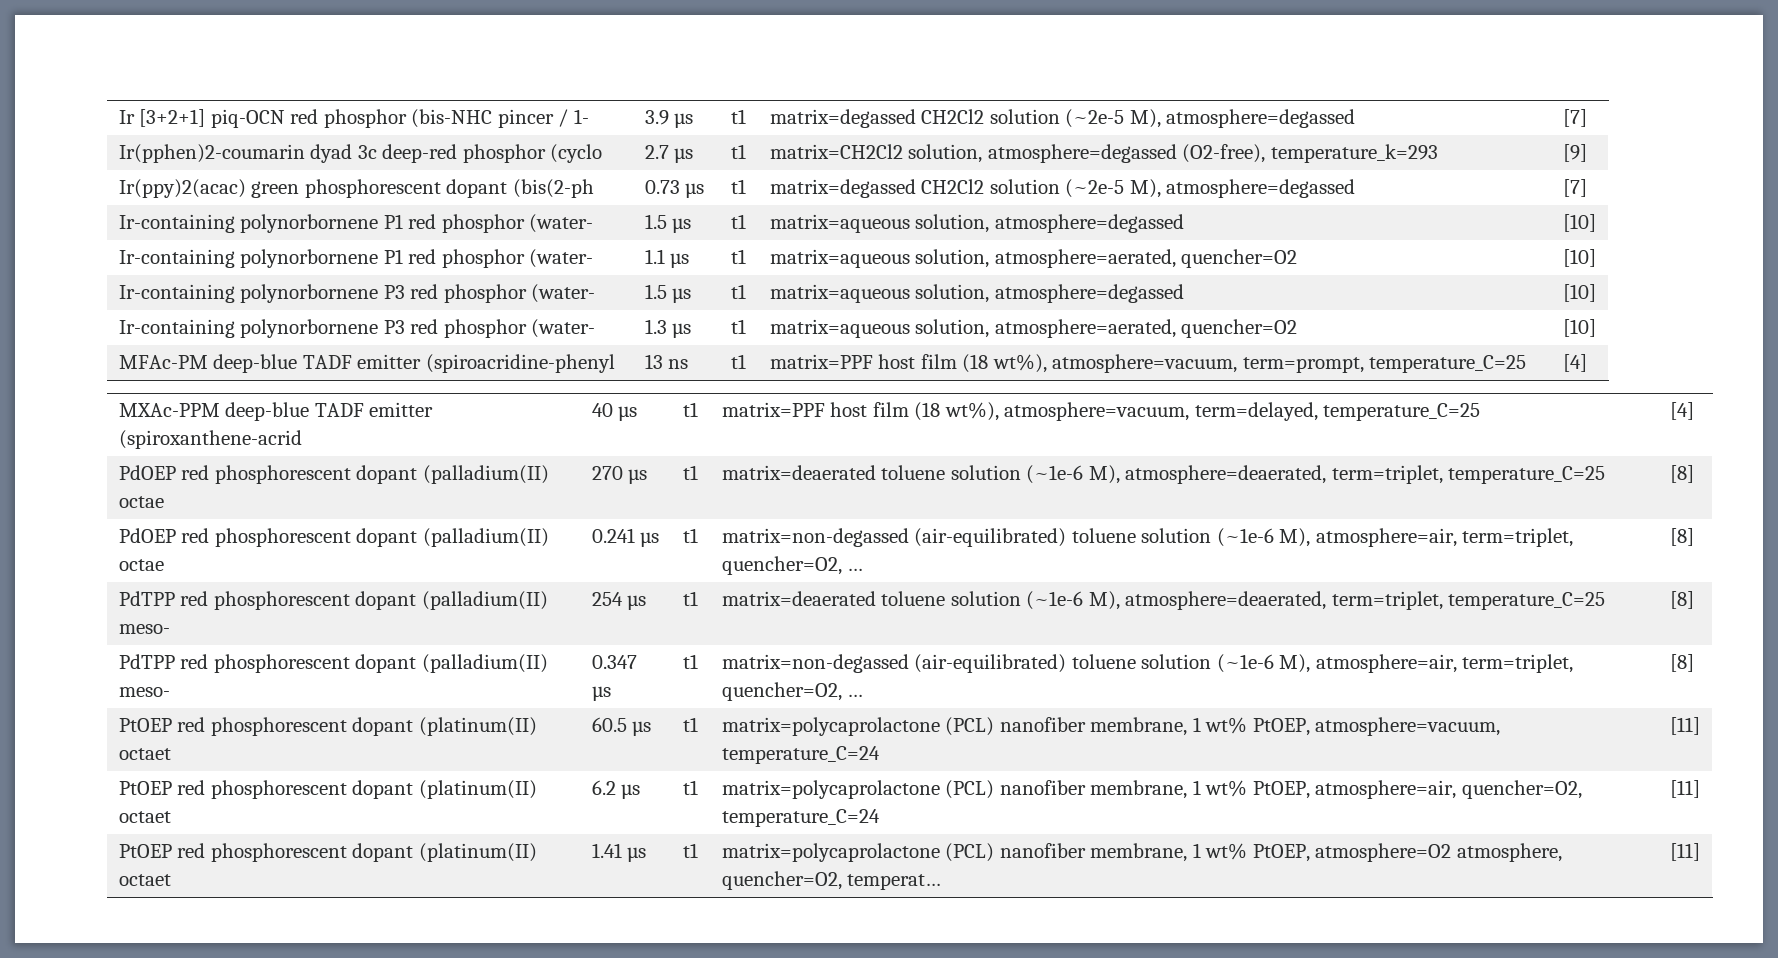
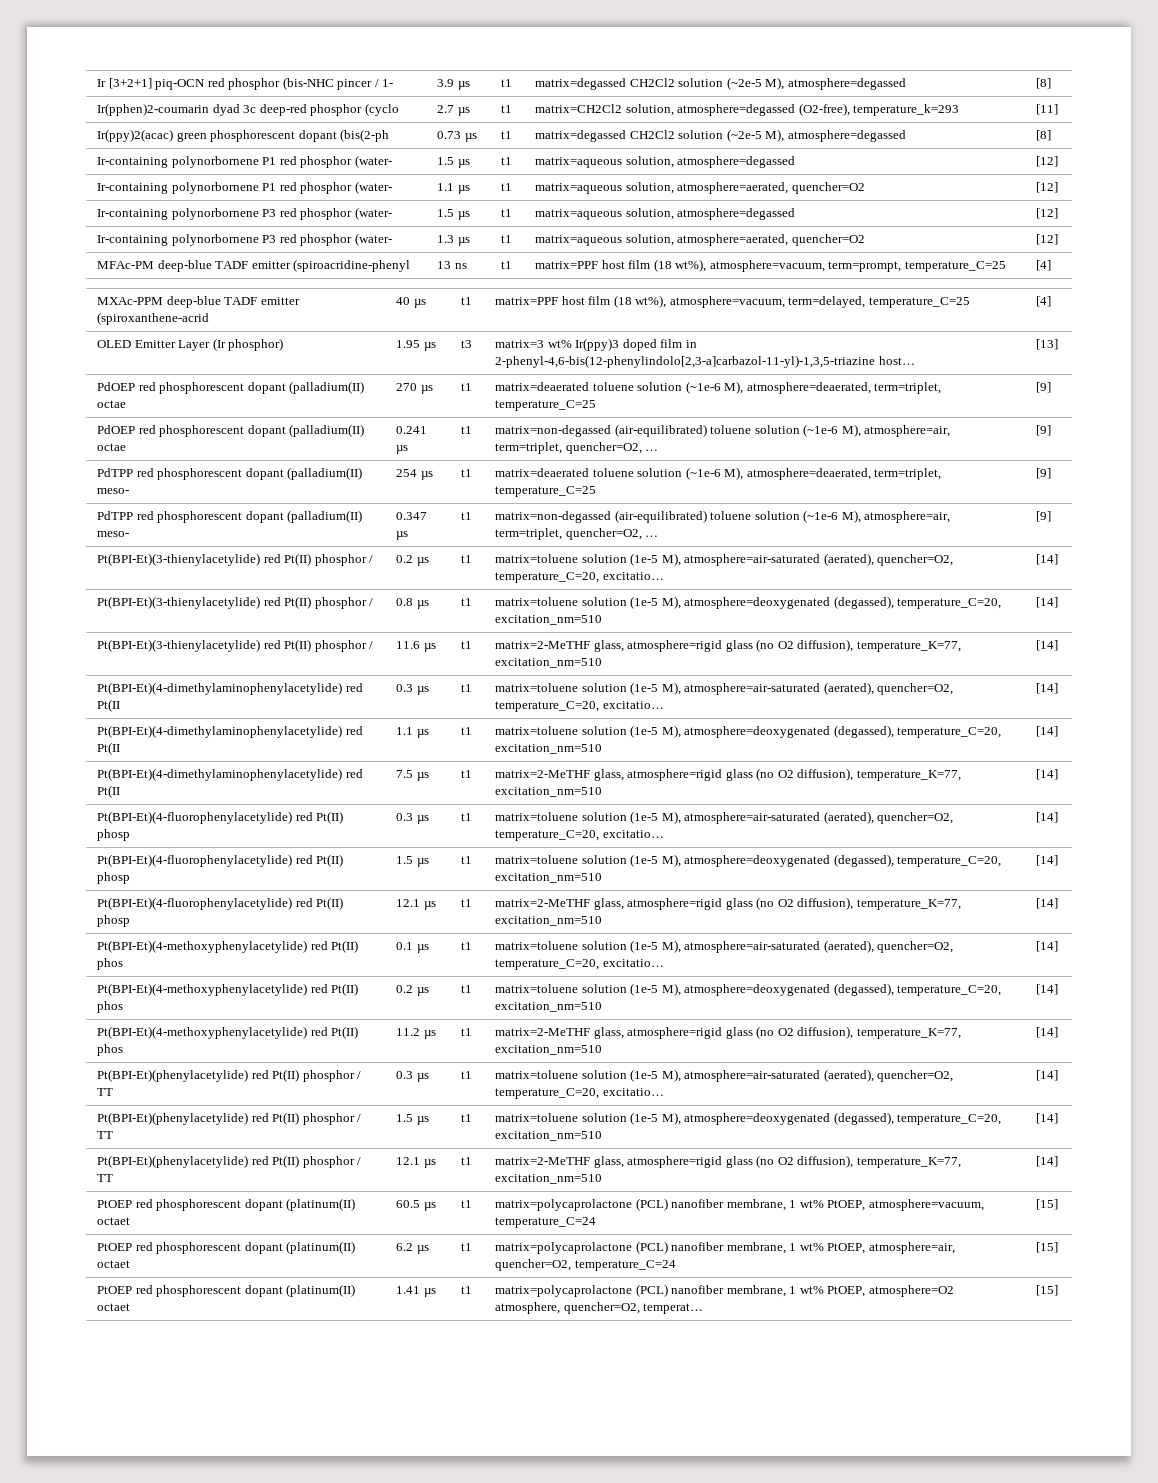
[1562,109,1587,127] [7] -> [1036,78,1052,89] [8]
[1562,144,1587,162] [9] -> [1036,104,1059,115] [11]
[1562,179,1587,197] [7] -> [1036,130,1052,141] [8]
[1562,214,1596,232] [10] -> [1036,156,1059,167] [12]
[1562,249,1596,267] [10] -> [1036,182,1059,193] [12]
[1562,284,1596,302] [10] -> [1036,208,1059,219] [12]
[1562,319,1596,337] [10] -> [1036,234,1059,245] [12]
(1694, 411) none -> [97,338,284,351] [396,340,436,351] [461,340,473,348] [495,338,697,351] [495,355,915,368] [1036,339,1059,350] // OLED Emitter Layer (Ir phosphor) | 1.95 µs | t3 | matrix=3 wt% Ir(ppy)3 doped film in 2-phenyl-4,6-bis(12-phenylindolo[2,3-a]carbazol-11-yl)-1,3,5-triazine host… | [13]
[1669,465,1694,483] [8] -> [1036,382,1052,393] [9]
[1669,528,1694,546] [8] -> [1036,425,1052,436] [9]
[1669,591,1694,609] [8] -> [1036,468,1052,479] [9]
[1669,654,1694,672] [8] -> [1036,511,1052,522] [97,553,374,566] [396,555,429,566] [461,555,473,563] [495,553,954,566] [495,572,664,583] [1036,554,1059,565] [97,596,374,609] [396,598,429,609] [461,598,473,606] [495,596,1002,609] [495,615,603,625] [1036,597,1059,608] [97,639,374,652] [396,641,436,652] [461,641,473,649] [495,639,961,652] [495,658,603,668] [1036,640,1059,651] [97,682,363,695] [97,699,121,712] [396,684,429,695] [461,684,473,692] [495,682,954,695] [495,701,664,712] [1036,683,1059,694] [97,725,363,738] [97,742,121,755] [396,727,429,738] [461,727,473,735] [495,725,1002,738] [495,744,603,754] [1036,726,1059,737] [97,768,363,781] [97,785,121,798] [396,770,429,781] [461,770,473,778] [495,768,961,781] [495,787,603,797] [1036,769,1059,780] [97,811,344,824] [97,829,131,841] [396,813,429,824] [461,813,473,821] [495,811,954,824] [495,830,664,841] [1036,812,1059,823] [97,854,344,867] [97,872,131,884] [396,856,429,867] [461,856,473,864] [495,854,1002,867] [495,873,603,883] [1036,855,1059,866] [97,897,344,910] [97,915,131,927] [396,899,436,910] [461,899,473,907] [495,897,961,910] [495,916,603,926] [1036,898,1059,909] [97,940,359,953] [97,958,124,970] [396,942,429,953] [461,942,473,950] [495,940,954,953] [495,959,664,970] [1036,941,1059,952] [97,983,359,996] [97,1001,124,1013] [396,985,429,996] [461,985,473,993] [495,983,1002,996] [495,1002,603,1012] [1036,984,1059,995] [97,1026,359,1039] [97,1044,124,1056] [396,1028,436,1039] [461,1028,473,1036] [495,1026,961,1039] [495,1045,603,1055] [1036,1027,1059,1038] [97,1069,362,1082] [97,1088,114,1096] [396,1071,429,1082] [461,1071,473,1079] [495,1069,954,1082] [495,1088,664,1099] [1036,1070,1059,1081] [97,1112,362,1125] [97,1131,114,1139] [396,1114,429,1125] [461,1114,473,1122] [495,1112,1002,1125] [495,1131,603,1141] [1036,1113,1059,1124] [97,1155,362,1168] [97,1174,114,1182] [396,1157,436,1168] [461,1157,473,1165] [495,1155,961,1168] [495,1174,603,1184] [1036,1156,1059,1167] [9] // Pt(BPI-Et)(3-thienylacetylide) red Pt(II) phosphor / | 0.2 µs | t1 | matrix=toluene solution (1e-5 M), atmosphere=air-saturated (aerated), quencher=O2, temperature_C=20, excitatio… | [14] // Pt(BPI-Et)(3-thienylacetylide) red Pt(II) phosphor / | 0.8 µs | t1 | matrix=toluene solution (1e-5 M), atmosphere=deoxygenated (degassed), temperature_C=20, excitation_nm=510 | [14] // Pt(BPI-Et)(3-thienylacetylide) red Pt(II) phosphor / | 11.6 µs | t1 | matrix=2-MeTHF glass, atmosphere=rigid glass (no O2 diffusion), temperature_K=77, excitation_nm=510 | [14] // Pt(BPI-Et)(4-dimethylaminophenylacetylide) red Pt(II | 0.3 µs | t1 | matrix=toluene solution (1e-5 M), atmosphere=air-saturated (aerated), quencher=O2, temperature_C=20, excitatio… | [14] // Pt(BPI-Et)(4-dimethylaminophenylacetylide) red Pt(II | 1.1 µs | t1 | matrix=toluene solution (1e-5 M), atmosphere=deoxygenated (degassed), temperature_C=20, excitation_nm=510 | [14] // Pt(BPI-Et)(4-dimethylaminophenylacetylide) red Pt(II | 7.5 µs | t1 | matrix=2-MeTHF glass, atmosphere=rigid glass (no O2 diffusion), temperature_K=77, excitation_nm=510 | [14] // Pt(BPI-Et)(4-fluorophenylacetylide) red Pt(II) phosp | 0.3 µs | t1 | matrix=toluene solution (1e-5 M), atmosphere=air-saturated (aerated), quencher=O2, temperature_C=20, excitatio… | [14] // Pt(BPI-Et)(4-fluorophenylacetylide) red Pt(II) phosp | 1.5 µs | t1 | matrix=toluene solution (1e-5 M), atmosphere=deoxygenated (degassed), temperature_C=20, excitation_nm=510 | [14] // Pt(BPI-Et)(4-fluorophenylacetylide) red Pt(II) phosp | 12.1 µs | t1 | matrix=2-MeTHF glass, atmosphere=rigid glass (no O2 diffusion), temperature_K=77, excitation_nm=510 | [14] // Pt(BPI-Et)(4-methoxyphenylacetylide) red Pt(II) phos | 0.1 µs | t1 | matrix=toluene solution (1e-5 M), atmosphere=air-saturated (aerated), quencher=O2, temperature_C=20, excitatio… | [14] // Pt(BPI-Et)(4-methoxyphenylacetylide) red Pt(II) phos | 0.2 µs | t1 | matrix=toluene solution (1e-5 M), atmosphere=deoxygenated (degassed), temperature_C=20, excitation_nm=510 | [14] // Pt(BPI-Et)(4-methoxyphenylacetylide) red Pt(II) phos | 11.2 µs | t1 | matrix=2-MeTHF glass, atmosphere=rigid glass (no O2 diffusion), temperature_K=77, excitation_nm=510 | [14] // Pt(BPI-Et)(phenylacetylide) red Pt(II) phosphor / TT | 0.3 µs | t1 | matrix=toluene solution (1e-5 M), atmosphere=air-saturated (aerated), quencher=O2, temperature_C=20, excitatio… | [14] // Pt(BPI-Et)(phenylacetylide) red Pt(II) phosphor / TT | 1.5 µs | t1 | matrix=toluene solution (1e-5 M), atmosphere=deoxygenated (degassed), temperature_C=20, excitation_nm=510 | [14] // Pt(BPI-Et)(phenylacetylide) red Pt(II) phosphor / TT | 12.1 µs | t1 | matrix=2-MeTHF glass, atmosphere=rigid glass (no O2 diffusion), temperature_K=77, excitation_nm=510 | [14]
[1669,717,1700,735] [11] -> [1036,1199,1059,1210] [15]
[1669,780,1700,798] [11] -> [1036,1242,1059,1253] [15]
[1669,843,1700,861] [11] -> [1036,1285,1059,1296] [15]

